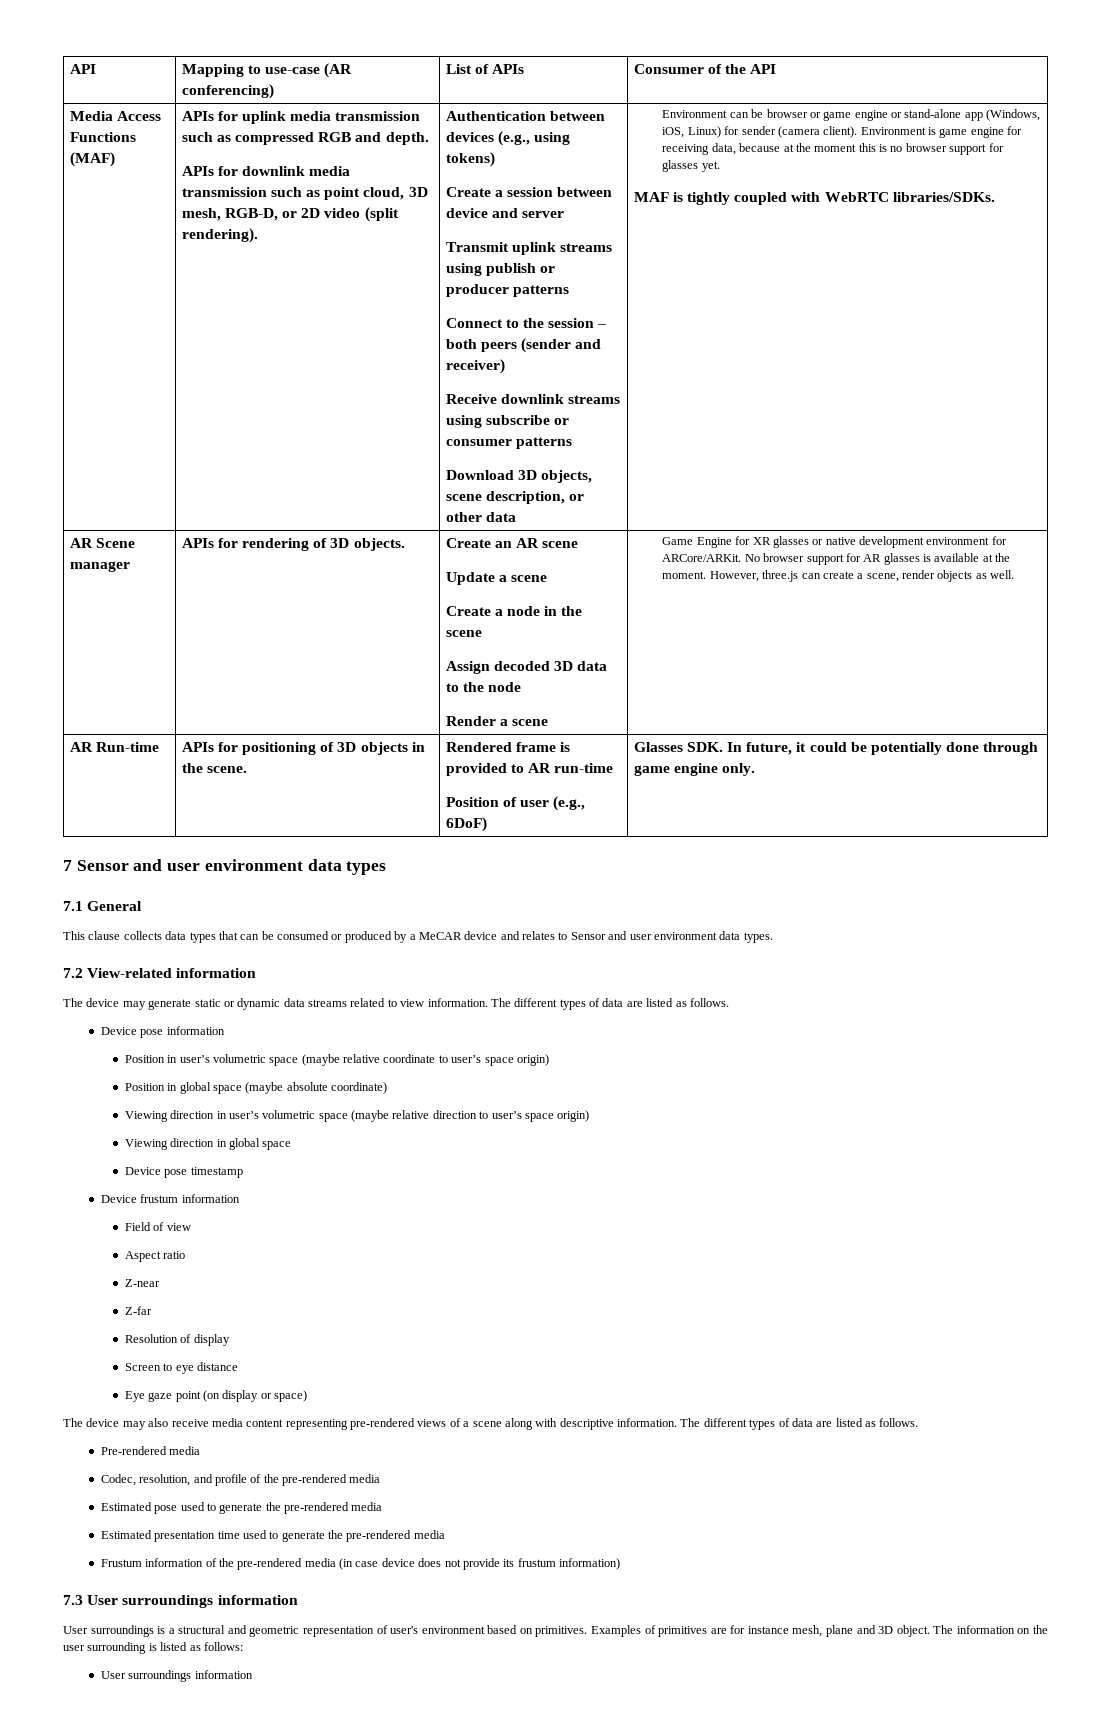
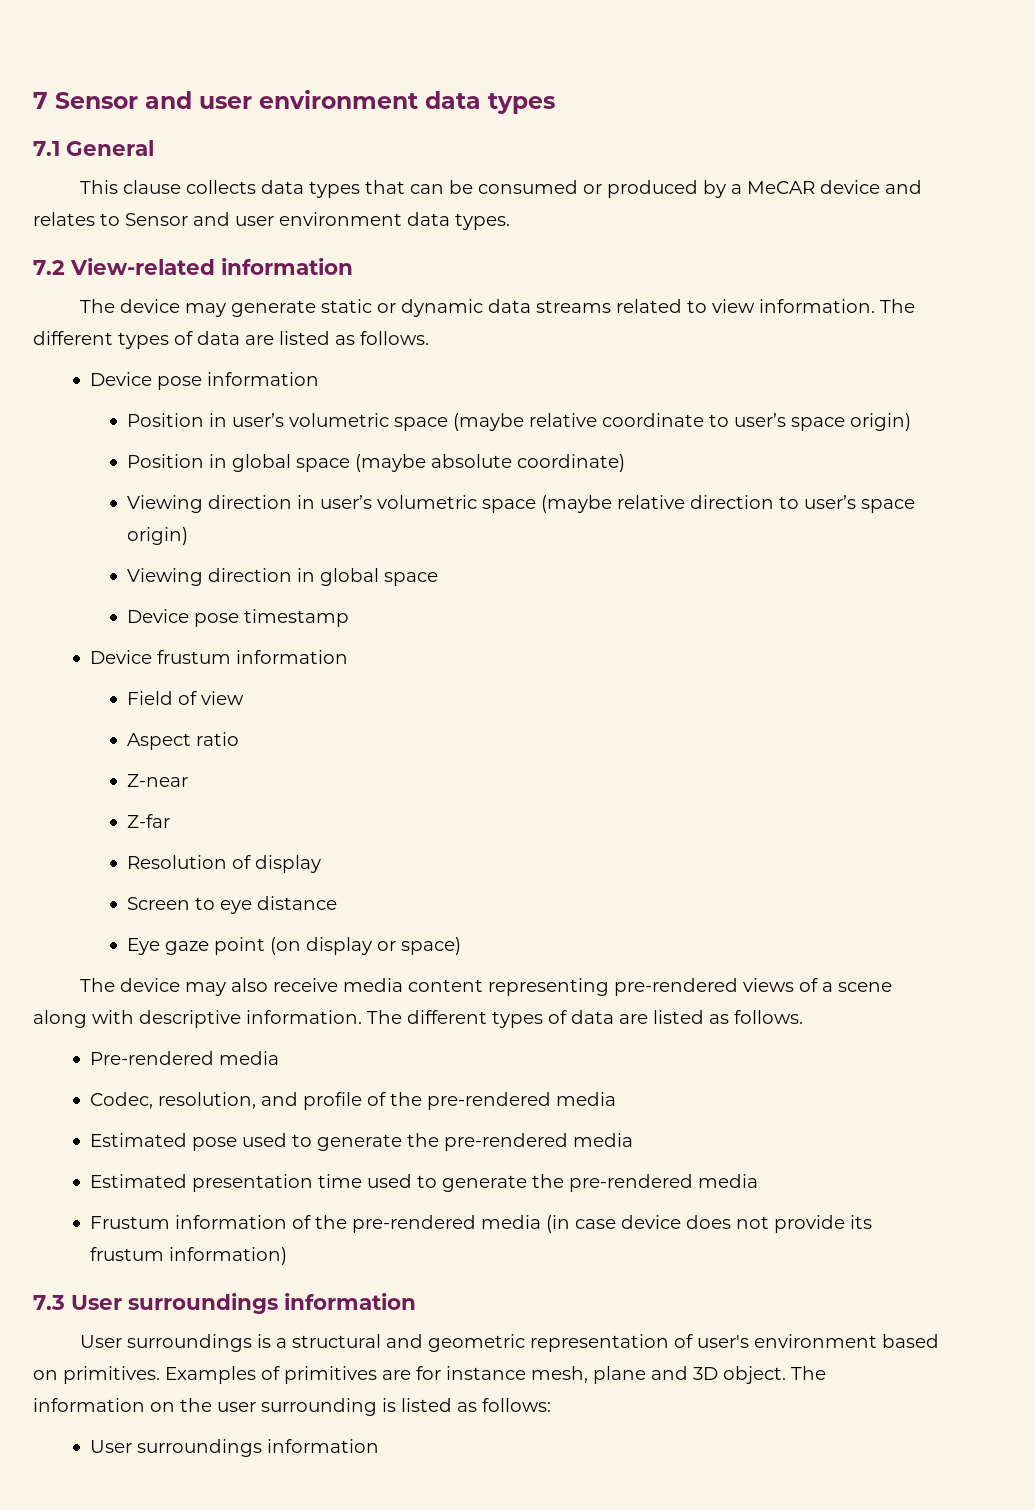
[69,64,96,74] [181,63,353,78] [181,84,274,99] [445,64,524,74] [633,64,777,74] [69,111,161,121] [69,132,136,142] [69,152,115,167] [181,111,421,124] [181,132,429,145] [181,166,351,176] [181,187,428,200] [181,207,399,222] [181,228,258,243] [445,111,605,121] [445,131,570,146] [445,152,495,167] [445,187,613,197] [445,208,564,218] [445,242,612,255] [445,263,555,276] [445,284,569,297] [445,318,607,328] [445,338,602,353] [445,359,505,374] [445,394,620,404] [445,415,569,428] [445,437,572,449] [445,470,592,483] [445,491,584,504] [445,512,516,522] [662,109,1041,121] [662,126,1023,138] [662,143,1004,155] [662,160,720,172] [633,192,995,205] [69,538,135,548] [69,561,130,572] [181,538,405,551] [445,538,579,548] [445,572,547,585] [445,606,583,616] [445,630,482,637] [445,661,608,674] [445,682,521,692] [445,716,548,726] [662,536,1007,548] [662,553,1011,565] [662,570,1015,582] [69,742,159,752] [181,742,425,755] [181,763,247,773] [445,742,570,752] [445,763,614,776] [445,796,586,811] [445,817,487,832] [633,742,1039,755] [633,763,755,776] API | Mapping to use-case (AR conferencing) | List of APIs | Consumer of the API // Media Access Functions (MAF) | APIs for uplink media transmission such as compressed RGB and depth. // APIs for downlink media transmission such as point cloud, 3D mesh, RGB-D, or 2D video (split rendering). | Authentication between devices (e.g., using tokens) // Create a session between device and server // Transmit uplink streams using publish or producer patterns // Connect to the session – both peers (sender and receiver) // Receive downlink streams using subscribe or consumer patterns // Download 3D objects, scene description, or other data | Environment can be browser or game engine or stand-alone app (Windows, iOS, Linux) for sender (camera client). Environment is game engine for receiving data, because at the moment this is no browser support for glasses yet. // MAF is tightly coupled with WebRTC libraries/SDKs. // AR Scene manager | APIs for rendering of 3D objects. | Create an AR scene // Update a scene // Create a node in the scene // Assign decoded 3D data to the node // Render a scene | Game Engine for XR glasses or native development environment for ARCore/ARKit. No browser support for AR glasses is available at the moment. However, three.js can create a scene, render objects as well. // AR Run-time | APIs for positioning of 3D objects in the scene. | Rendered frame is provided to AR run-time // Position of user (e.g., 6DoF) | Glasses SDK. In future, it could be potentially done through game engine only. // -> (33, 100) none

